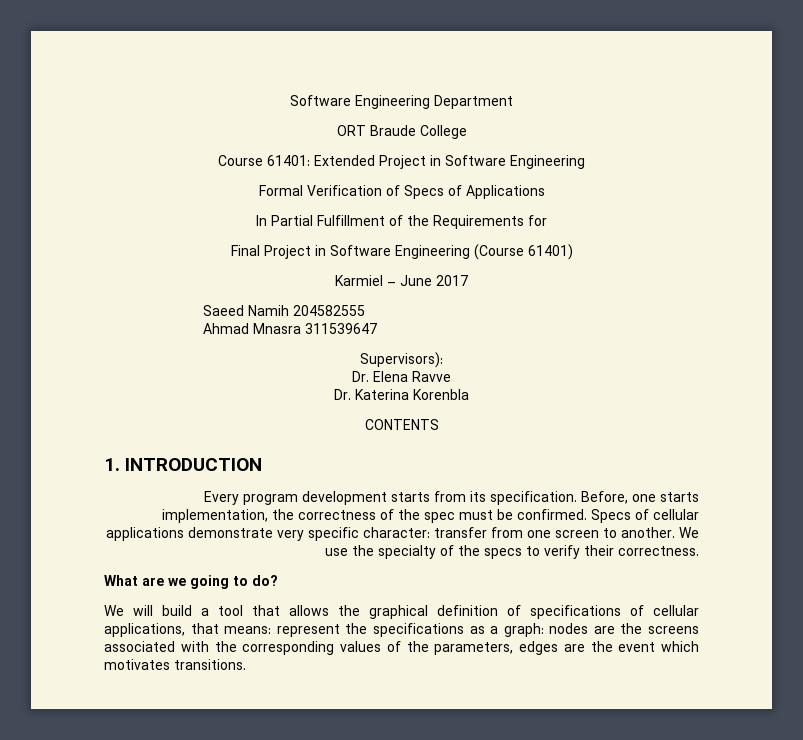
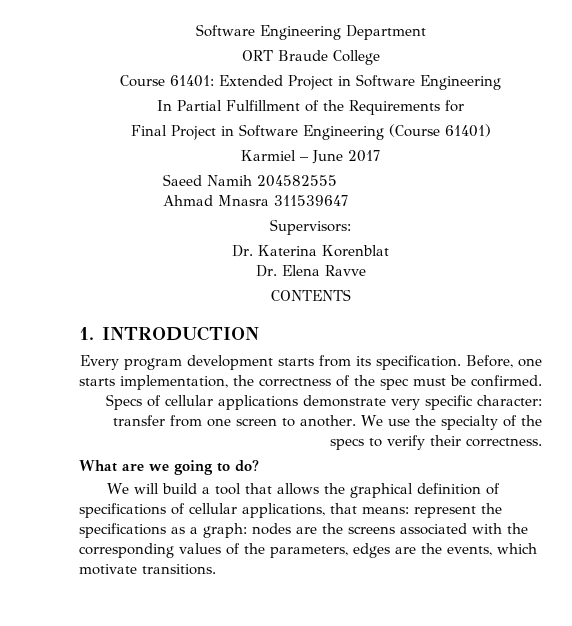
[258,185,545,199] // Formal Verification of Specs of Applications -> (501, 82) none
[360,352,443,368] Supervisors): -> [270,219,351,235] [232,245,389,257] Supervisors: // Dr. Katerina Korenblat
[334,389,469,400] // Dr. Katerina Korenbla -> (366, 270) none
[618,641,699,652] [104,659,170,670] event which motivates -> [447,543,537,556] [79,564,137,575] events, which motivate

